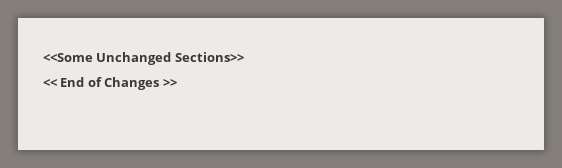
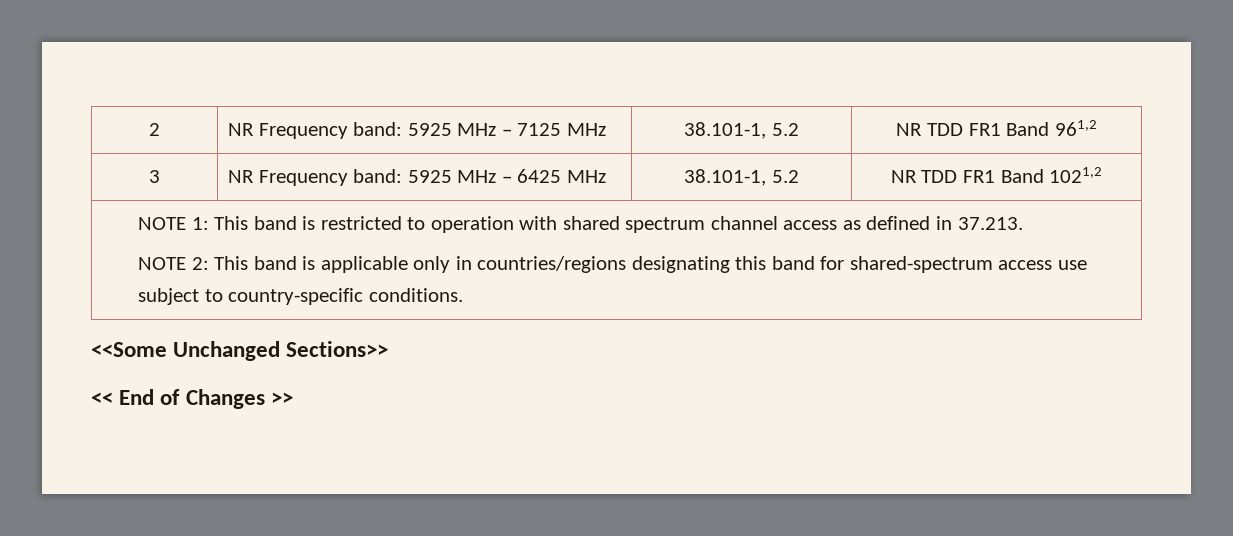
(43, 57) none -> [149,123,160,136] [228,122,606,139] [684,122,799,139] [896,120,1097,136] [149,170,160,183] [228,169,606,186] [684,169,799,186] [890,167,1103,183] [137,216,1023,233] [137,256,1087,273] [137,288,463,305] 2 | NR Frequency band: 5925 MHz – 7125 MHz | 38.101-1, 5.2 | NR TDD FR1 Band 961,2 // 3 | NR Frequency band: 5925 MHz – 6425 MHz | 38.101-1, 5.2 | NR TDD FR1 Band 1021,2 // NOTE 1: This band is restricted to operation with shared spectrum channel access as defined in 37.213. // NOTE 2: This band is applicable only in countries/regions designating this band for shared-spectrum access use subject to country-specific conditions. //

